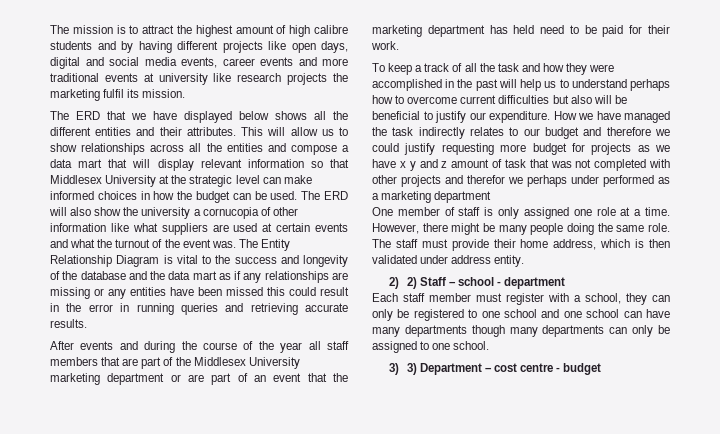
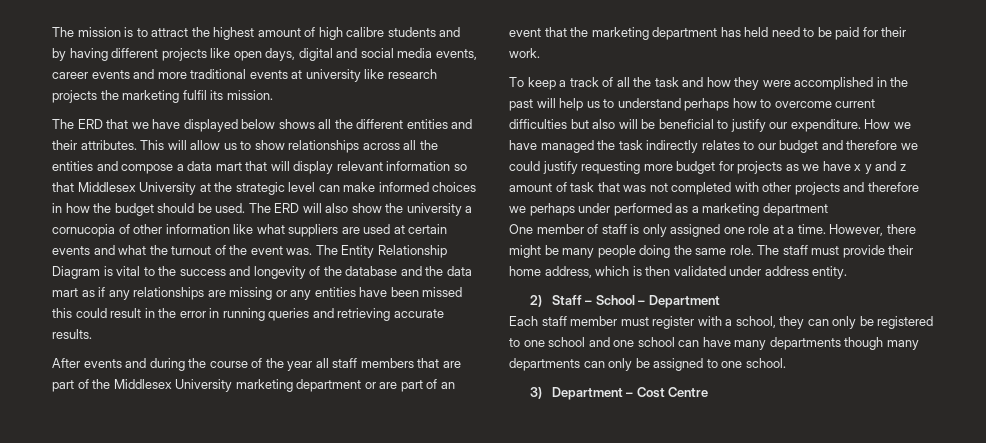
[232,193,251,200] can -> [157,203,195,213] should
[467,175,505,184] therefor -> [867,182,919,192] therefore
[406,277,417,289] 2) -> (543, 301) none
[458,277,566,289] school - department -> [595,295,720,308] School – Department
[406,363,417,375] 3) -> (543, 393) none
[494,363,602,375] cost centre - budget -> [636,387,709,398] Cost Centre

